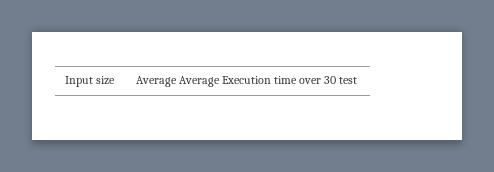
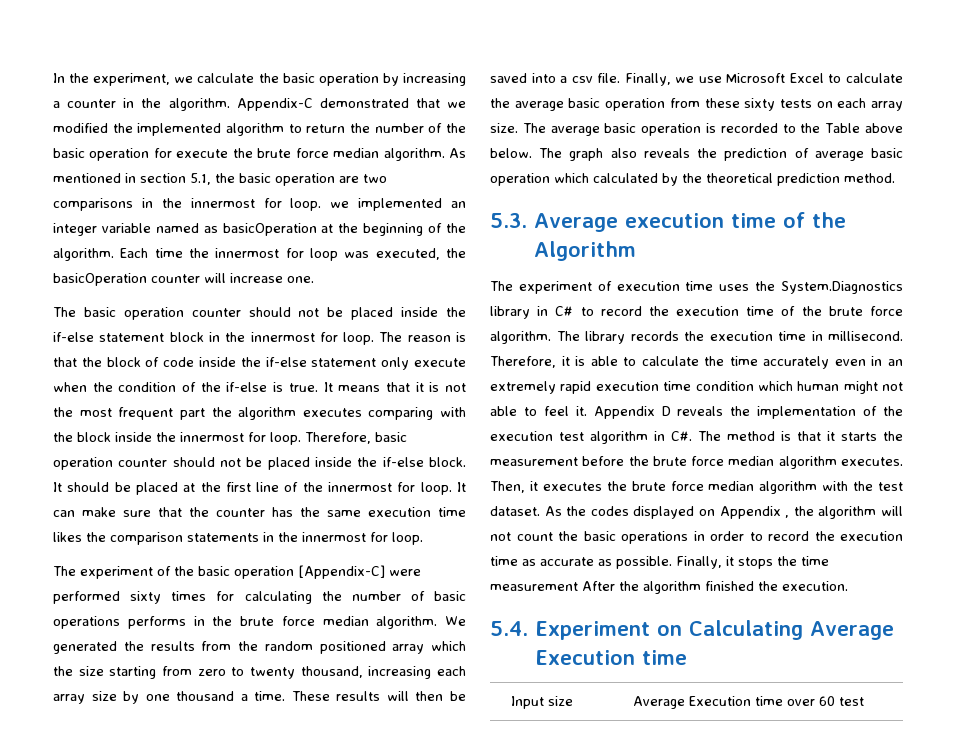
(64, 81) none -> [53,73,466,86] [53,98,466,111] [53,123,466,136] [53,148,467,161] [53,173,387,186] [53,198,466,211] [53,223,467,236] [53,248,466,261] [53,273,314,286] [53,307,467,320] [53,332,467,345] [53,357,467,370] [53,382,466,392] [53,407,466,420] [53,432,407,445] [53,457,466,470] [53,482,467,495] [53,507,466,517] [53,532,423,545] [53,565,421,579] [53,591,466,604] [53,616,466,629] [53,641,466,654] [53,666,466,679] [53,691,466,704] [490,73,903,86] [490,98,903,111] [490,123,903,136] [490,148,903,161] [490,173,895,186] [490,212,847,232] [534,241,637,261] [490,281,903,294] [490,306,903,319] [490,331,903,344] [490,356,903,369] [490,381,903,394] [490,406,903,419] [490,431,903,444] [490,456,903,469] [490,481,903,494] [490,506,903,519] [490,531,903,544] [490,556,829,569] [490,581,848,594] [490,620,895,640] [535,650,688,665] In the experiment, we calculate the basic operation by increasing a counter in the algorithm. Appendix-C demonstrated that we modified the implemented algorithm to return the number of the basic operation for execute the brute force median algorithm. As mentioned in section 5.1, the basic operation are two comparisons in the innermost for loop. we implemented an integer variable named as basicOperation at the beginning of the algorithm. Each time the innermost for loop was executed, the basicOperation counter will increase one. // The basic operation counter should not be placed inside the if-else statement block in the innermost for loop. The reason is that the block of code inside the if-else statement only execute when the condition of the if-else is true. It means that it is not the most frequent part the algorithm executes comparing with the block inside the innermost for loop. Therefore, basic operation counter should not be placed inside the if-else block. It should be placed at the first line of the innermost for loop. It can make sure that the counter has the same execution time likes the comparison statements in the innermost for loop. // The experiment of the basic operation [Appendix-C] were performed sixty times for calculating the number of basic operations performs in the brute force median algorithm. We generated the results from the random positioned array which the size starting from zero to twenty thousand, increasing each array size by one thousand a time. These results will then be saved into a csv file. Finally, we use Microsoft Excel to calculate the average basic operation from these sixty tests on each array size. The average basic operation is recorded to the Table above below. The graph also reveals the prediction of average basic operation which calculated by the theoretical prediction method. // 5.3. Average execution time of the Algorithm // The experiment of execution time uses the System.Diagnostics library in C# to record the execution time of the brute force algorithm. The library records the execution time in millisecond. Therefore, it is able to calculate the time accurately even in an extremely rapid execution time condition which human might not able to feel it. Appendix D reveals the implementation of the execution test algorithm in C#. The method is that it starts the measurement before the brute force median algorithm executes. Then, it executes the brute force median algorithm with the test dataset. As the codes displayed on Appendix , the algorithm will not count the basic operations in order to record the execution time as accurate as possible. Finally, it stops the time measurement After the algorithm finished the execution. // 5.4. Experiment on Calculating Average Execution time //
[178,76,220,87] Average -> (685, 702) none
[324,76,337,84] 30 -> [818,696,835,706] 60

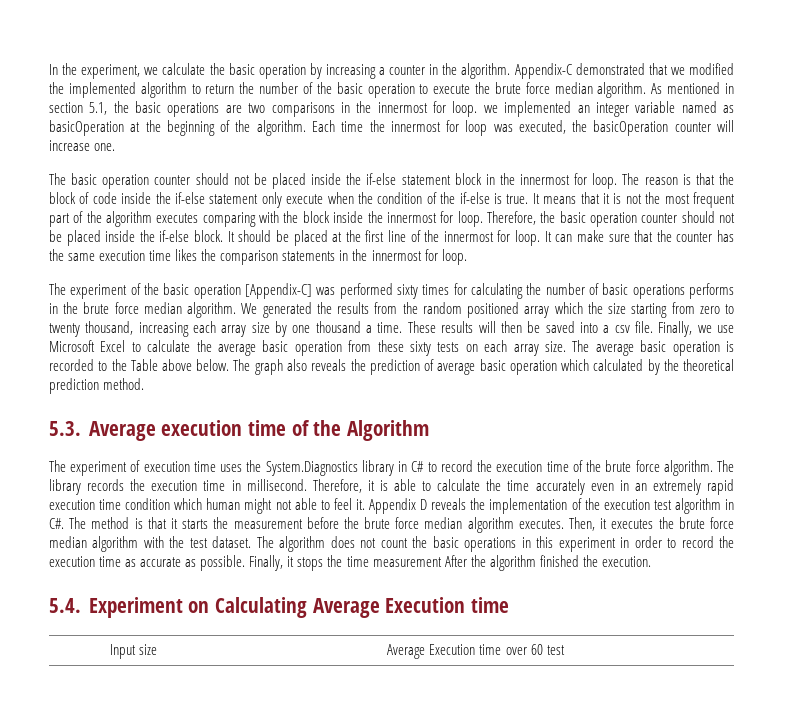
[153,148,172,158] for -> [419,84,429,94] to
[275,173,335,186] operation -> [167,102,220,117] operations
(205, 414) none -> [73,211,84,223] of
(371, 438) none -> [540,211,556,223] the
[389,569,421,576] were -> [316,287,336,295] was
[544,506,903,519] As the codes displayed on Appendix , the algorithm will -> [256,536,355,552] The algorithm does
(705, 536) none -> [536,536,630,552] this experiment in

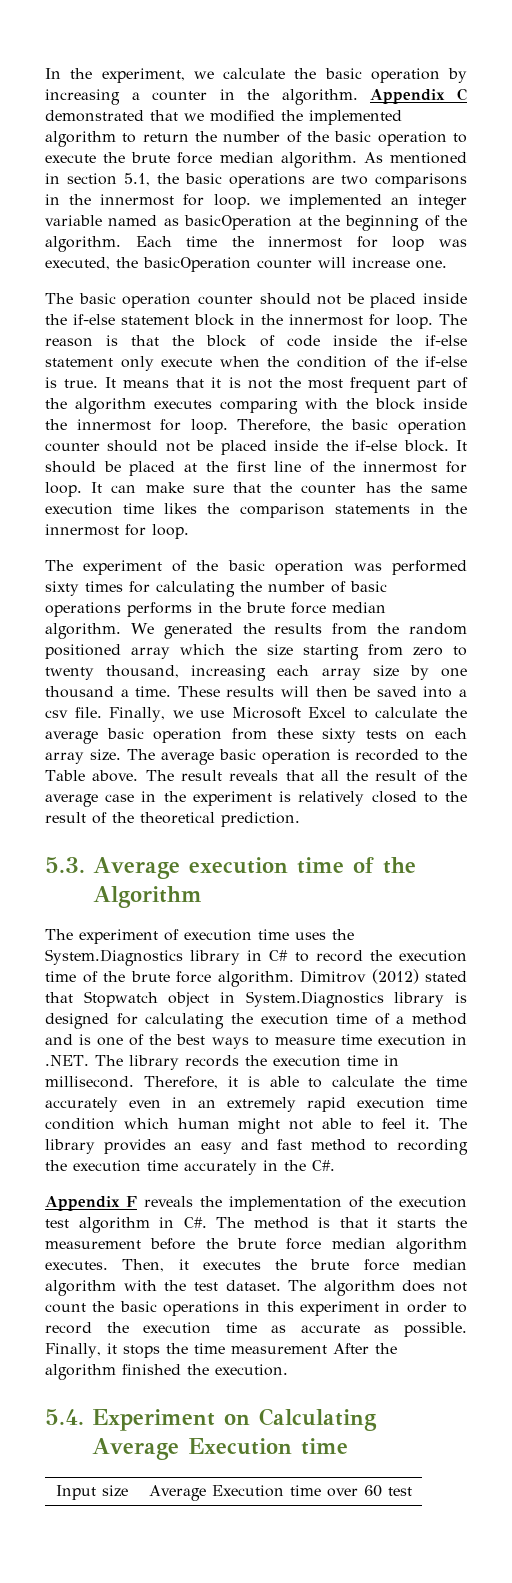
[514,63,572,79] Appendix-C -> [370,88,467,104] Appendix C
[245,283,313,299] [Appendix-C] -> (344, 567) none
[161,359,734,375] [49,378,145,394] above below. The graph also reveals the prediction of average basic operation which calculated by the theoretical prediction method. -> [92,770,467,782] [45,791,468,807] [45,812,300,827] above. The result reveals that all the result of the average case in the experiment is relatively closed to the result of the theoretical prediction.
(713, 468) none -> [300,969,467,984] [45,991,467,1008] [45,1013,467,1029] [45,1034,467,1049] [45,1055,89,1066] Dimitrov (2012) stated that Stopwatch object in System.Diagnostics library is designed for calculating the execution time of a method and is one of the best ways to measure time execution in .NET.
[369,498,428,514] Appendix D -> [438,1118,467,1129] [45,1139,468,1155] [45,1160,335,1175] [45,1196,137,1211] The library provides an easy and fast method to recording the execution time accurately in the C#. // Appendix F

